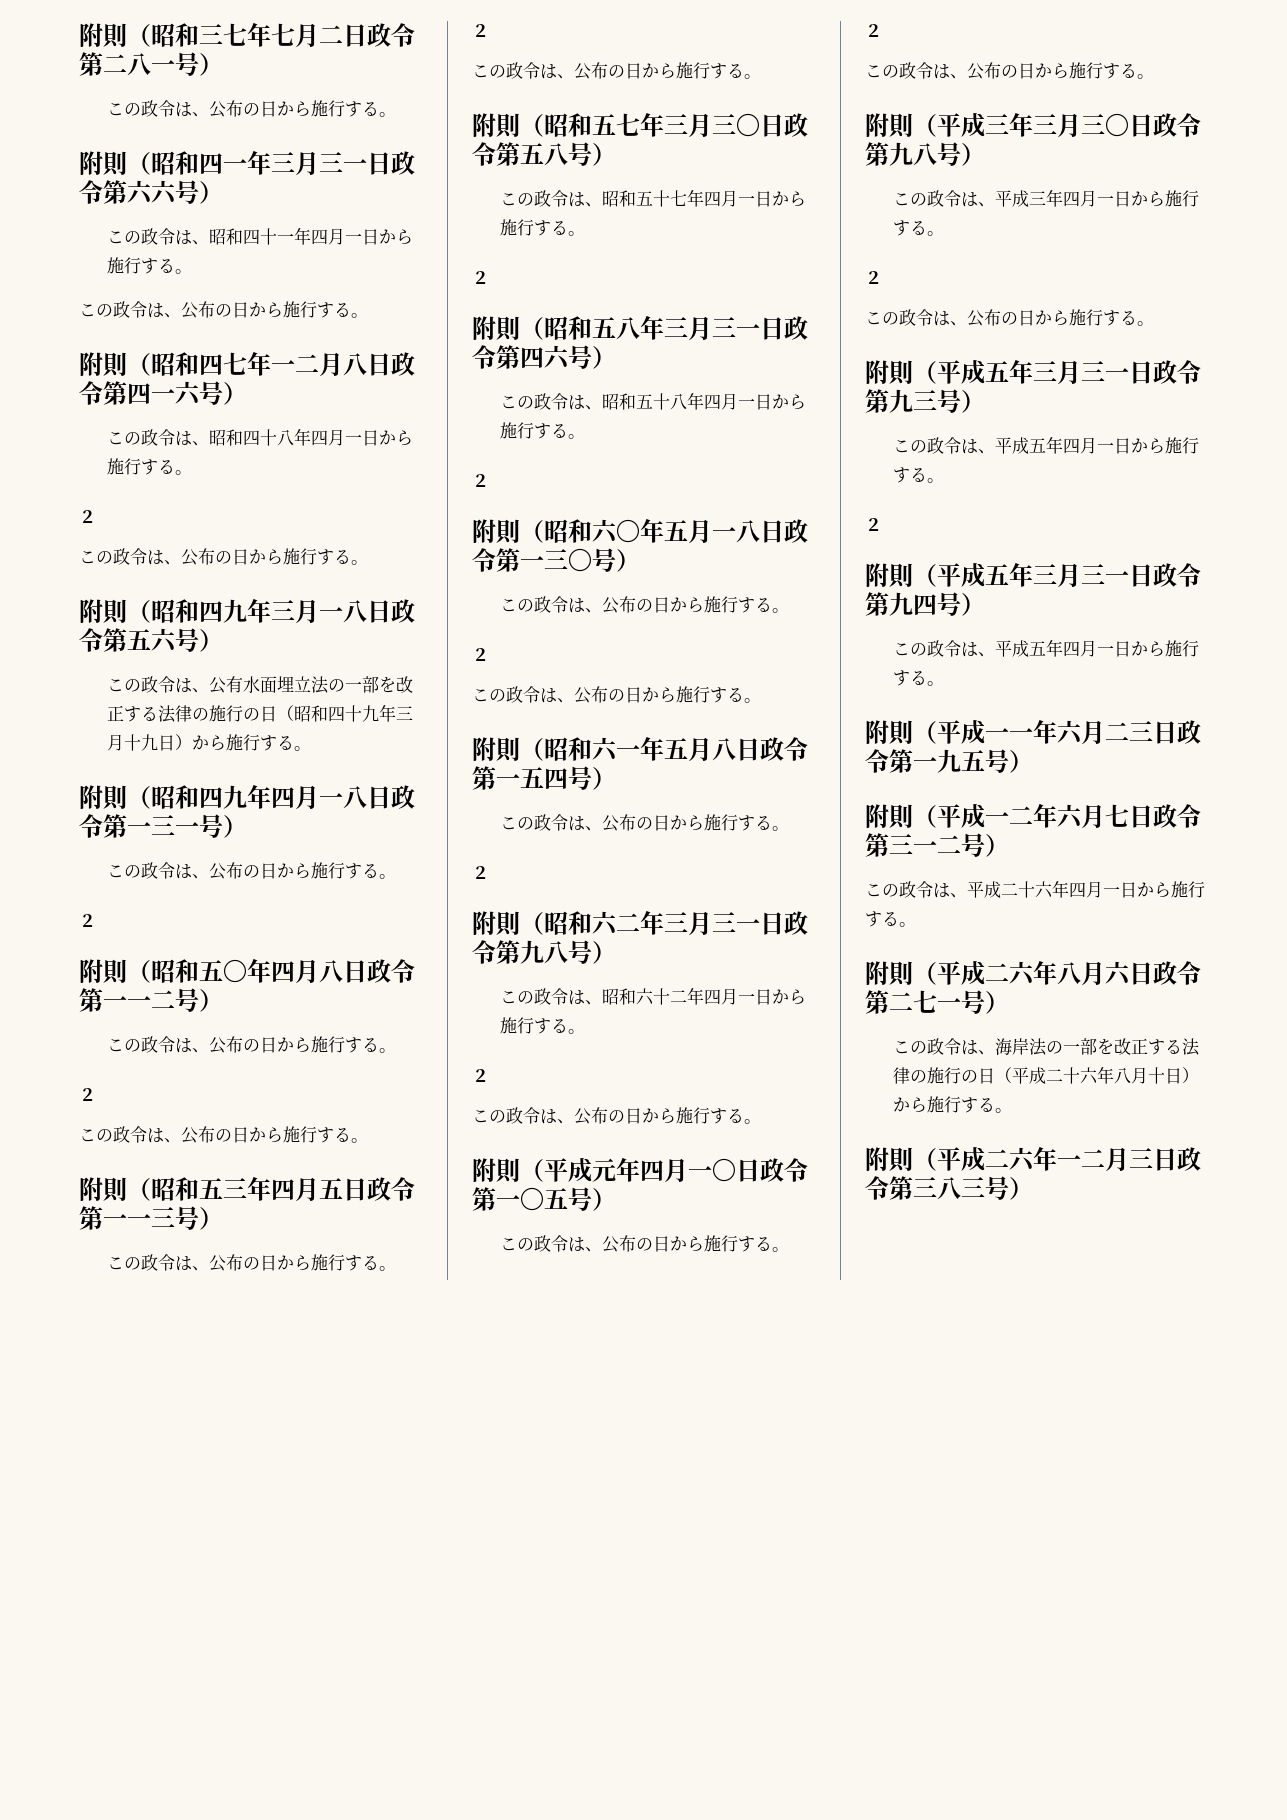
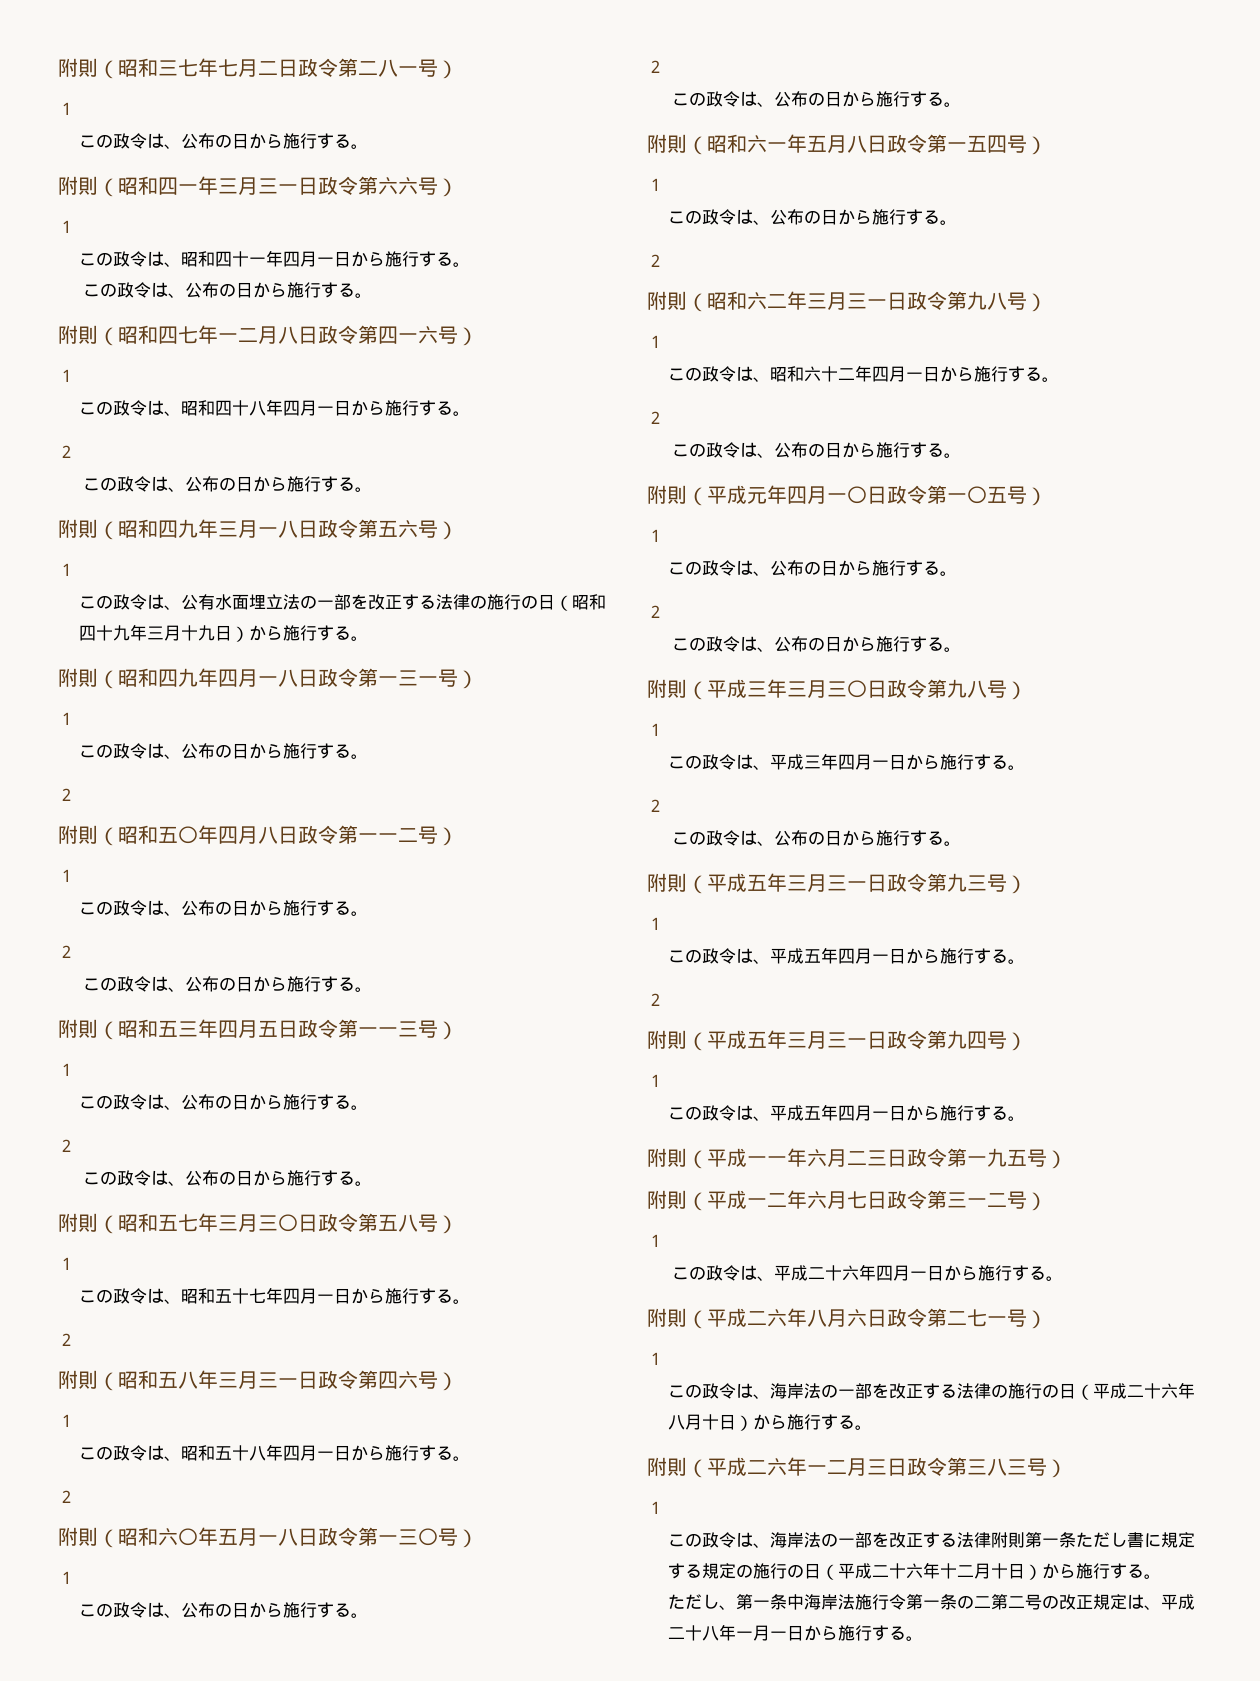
(223, 64) none -> [58,102,75,115] // １
(223, 192) none -> [58,220,75,233] // １
(247, 393) none -> [58,369,75,382] // １
(223, 640) none -> [58,563,75,576] // １
(247, 826) none -> [58,712,75,725] // １
(223, 1000) none -> [58,869,75,882] // １
(223, 1218) none -> [58,1063,75,1076] // １
(616, 154) none -> [58,1257,75,1270] // １
(616, 357) none -> [58,1414,75,1427] // １
(640, 560) none -> [58,1571,75,1584] // １
(616, 778) none -> [647,178,664,191] // １
(616, 952) none -> [647,335,664,348] // １
(616, 1199) none -> [647,529,664,542] // １
(985, 154) none -> [647,723,664,736] // １
(985, 401) none -> [647,917,664,930] // １
(985, 604) none -> [647,1074,664,1087] // １
(1009, 845) none -> [647,1234,664,1247] // １
(1009, 1002) none -> [647,1352,664,1365] // １
(1033, 1188) none -> [647,1501,664,1514] [667,1532,1195,1548] [667,1562,1161,1580] [667,1594,1195,1610] [667,1624,923,1641] // １ // この政令は、海岸法の一部を改正する法律附則第一条ただし書に規定する規定の施行の日（平成二十六年十二月十日）から施行する。 // ただし、第一条中海岸法施行令第一条の二第二号の改正規定は、平成二十八年一月一日から施行する。

